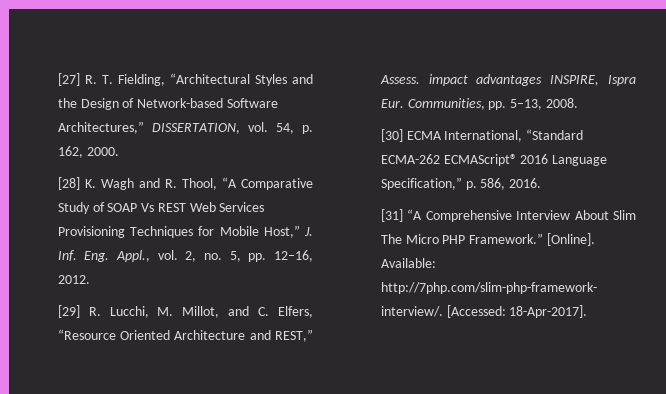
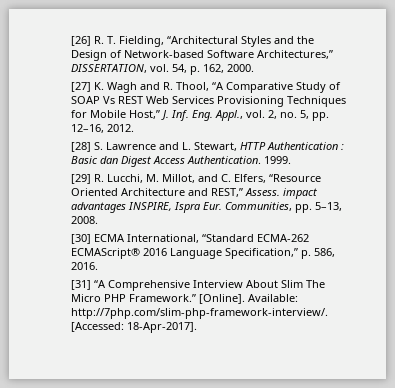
[57,73,80,86] [27] -> [70,36,91,46] [26]
[57,177,80,190] [28] -> [70,82,91,92] [27]
(90, 279) none -> [70,142,344,152] [70,156,291,167] // [28] S. Lawrence and L. Stewart, HTTP Authentication : Basic dan Digest Access Authentication. 1999.

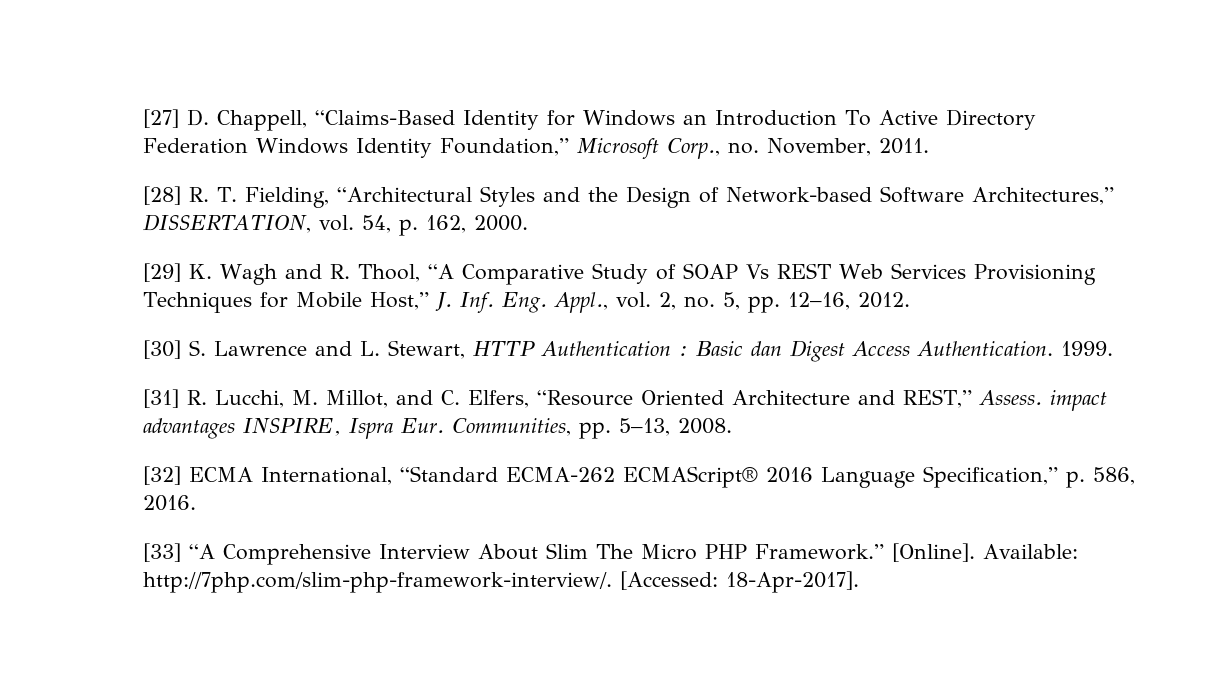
[70,36,91,46] [26] -> [142,109,1036,131] [142,138,929,159] [142,186,181,205] [27] D. Chappell, “Claims-Based Identity for Windows an Introduction To Active Directory Federation Windows Identity Foundation,” Microsoft Corp., no. November, 2011. // [28]
[70,82,91,92] [27] -> [142,263,181,282] [29]
[70,142,91,152] [28] -> [142,340,181,359] [30]
[70,174,91,184] [29] -> [142,389,179,408] [31]
[70,234,91,244] [30] -> [142,466,181,485] [32]
[70,280,91,290] [31] -> [142,543,181,562] [33]

